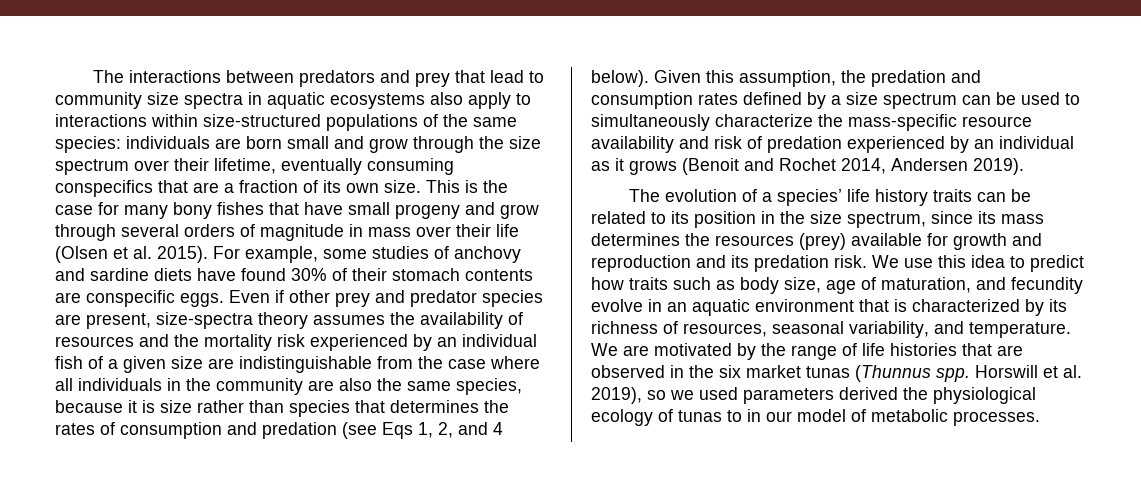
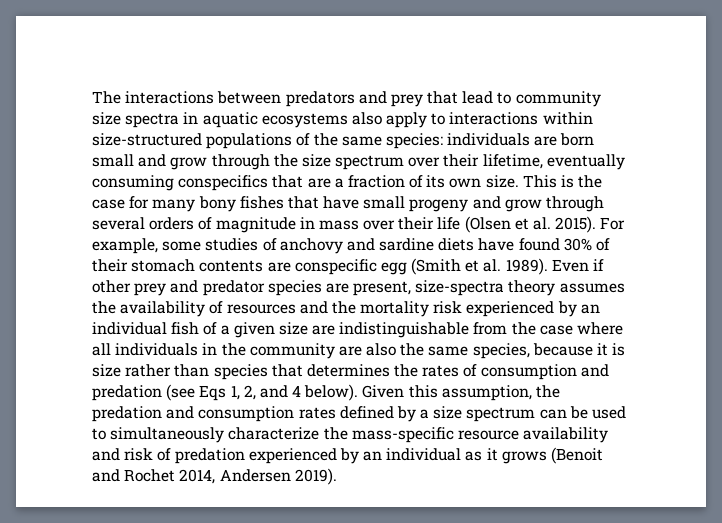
[180,293,224,307] eggs. -> [380,258,548,275] egg (Smith et al. 1989).
[628,189,1031,206] [591,211,1044,228] [591,233,1042,250] [591,255,1084,272] [591,277,1083,294] [591,299,1067,316] [591,321,1071,338] [591,343,1023,360] [591,365,1082,382] [591,387,1036,404] [591,409,1040,426] // The evolution of a species’ life history traits can be related to its position in the size spectrum, since its mass determines the resources (prey) available for growth and reproduction and its predation risk. We use this idea to predict how traits such as body size, age of maturation, and fecundity evolve in an aquatic environment that is characterized by its richness of resources, seasonal variability, and temperature. We are motivated by the range of life histories that are observed in the six market tunas (Thunnus spp. Horswill et al. 2019), so we used parameters derived the physiological ecology of tunas to in our model of metabolic processes. -> (337, 476) none

